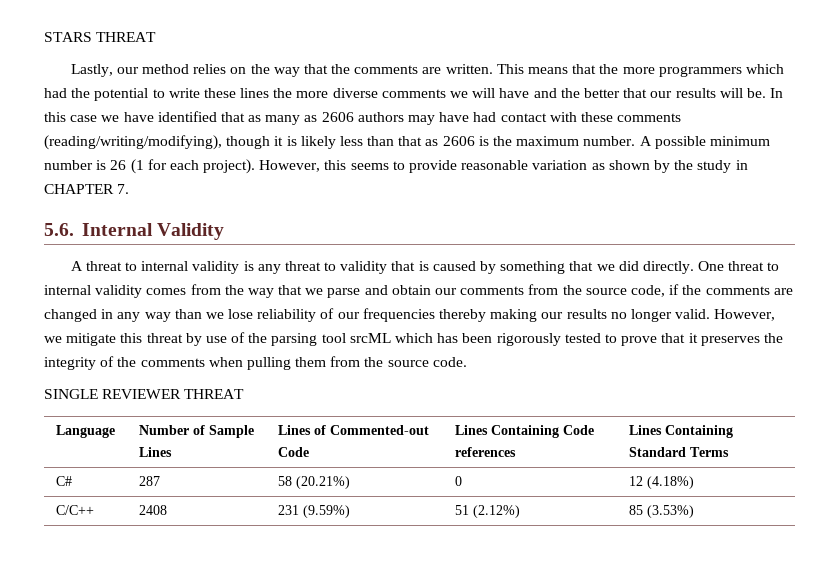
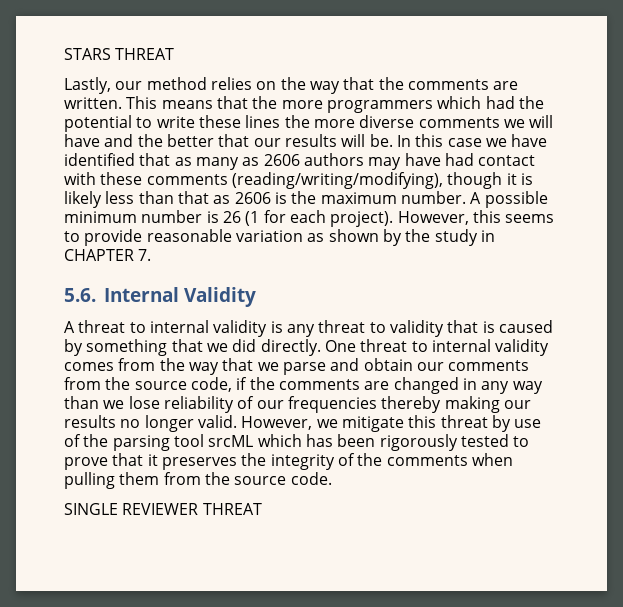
[55,425,115,438] [138,425,254,438] [138,447,172,457] [277,425,429,435] [277,447,309,457] [454,425,594,438] [454,447,516,457] [628,425,733,438] [628,447,729,457] [55,476,72,486] [138,476,160,486] [277,476,350,489] [454,476,462,486] [628,476,694,489] [55,505,94,515] [138,505,167,515] [277,505,350,518] [454,505,520,518] [628,505,694,518] // Language | Number of Sample Lines | Lines of Commented-out Code | Lines Containing Code references | Lines Containing Standard Terms // C# | 287 | 58 (20.21%) | 0 | 12 (4.18%) // C/C++ | 2408 | 231 (9.59%) | 51 (2.12%) | 85 (3.53%) -> (262, 509) none

